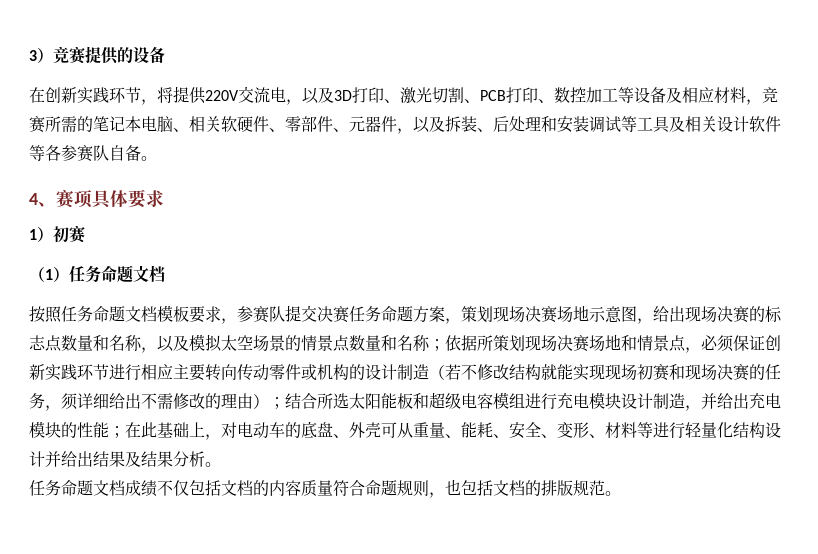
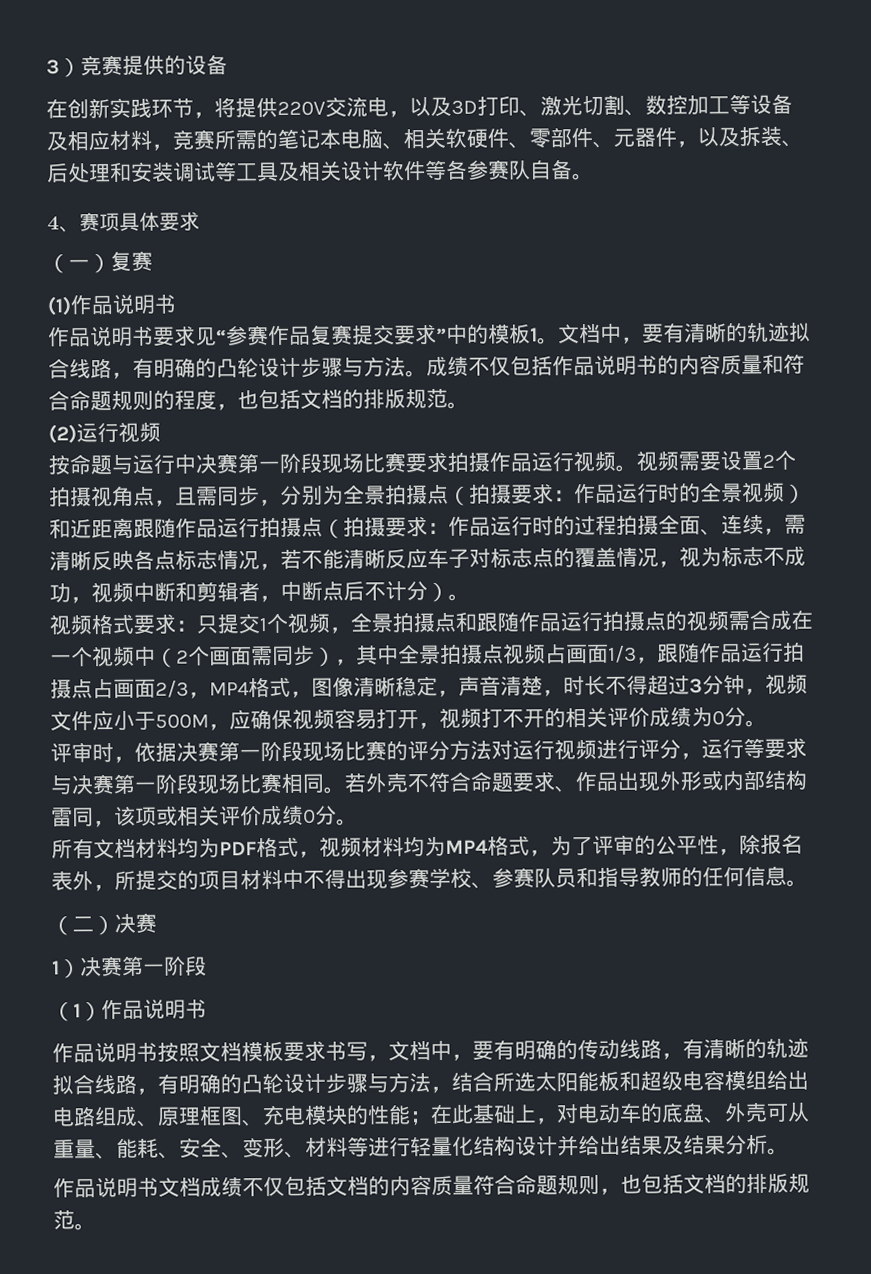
[480,87,554,103] PCB打印、 -> (646, 112) none
[29,225,87,243] // 1）初赛 -> [47,250,153,274] [47,293,176,316] [48,321,811,347] [48,353,805,380] [48,388,469,412] [48,421,161,444] [48,450,796,476] [49,481,806,508] [49,514,806,540] [49,546,806,571] [49,580,470,604] [49,609,813,636] [50,641,805,668] [50,673,808,699] [50,706,767,732] [50,737,807,764] [50,769,807,795] [51,805,358,828] [51,833,803,860] [51,865,808,892] [51,912,157,936] [52,955,207,979] // （一）复赛 // (1)作品说明书 // 作品说明书要求见“参赛作品复赛提交要求”中的模板1。文档中，要有清晰的轨迹拟合线路，有明确的凸轮设计步骤与方法。成绩不仅包括作品说明书的内容质量和符合命题规则的程度，也包括文档的排版规范。 // (2)运行视频 // 按命题与运行中决赛第一阶段现场比赛要求拍摄作品运行视频。视频需要设置2个拍摄视角点，且需同步，分别为全景拍摄点（拍摄要求：作品运行时的全景视频）和近距离跟随作品运行拍摄点（拍摄要求：作品运行时的过程拍摄全面、连续，需清晰反映各点标志情况，若不能清晰反应车子对标志点的覆盖情况，视为标志不成功，视频中断和剪辑者，中断点后不计分）。 // 视频格式要求：只提交1个视频，全景拍摄点和跟随作品运行拍摄点的视频需合成在一个视频中（2个画面需同步），其中全景拍摄点视频占画面1/3，跟随作品运行拍摄点占画面2/3，MP4格式，图像清晰稳定，声音清楚，时长不得超过3分钟，视频文件应小于500M，应确保视频容易打开，视频打不开的相关评价成绩为0分。 // 评审时，依据决赛第一阶段现场比赛的评分方法对运行视频进行评分，运行等要求与决赛第一阶段现场比赛相同。若外壳不符合命题要求、作品出现外形或内部结构雷同，该项或相关评价成绩0分。 // 所有文档材料均为PDF格式，视频材料均为MP4格式，为了评审的公平性，除报名表外，所提交的项目材料中不得出现参赛学校、参赛队员和指导教师的任何信息。 // （二）决赛 // 1）决赛第一阶段
[69,265,165,283] [29,305,782,324] [29,334,781,353] [29,364,781,381] [29,393,285,411] 任务命题文档 // 按照任务命题文档模板要求，参赛队提交决赛任务命题方案，策划现场决赛场地示意图，给出现场决赛的标志点数量和名称，以及模拟太空场景的情景点数量和名称；依据所策划现场决赛场地和情景点，必须保证创新实践环节进行相应主要转向传动零件或机构的设计制造（若不修改结构就能实现现场初赛和现场决赛的任务，须详细给出不需修改的理由）； -> [101,998,207,1020] [52,1037,809,1063] [52,1072,452,1095] 作品说明书 // 作品说明书按照文档模板要求书写，文档中，要有明确的传动线路，有清晰的轨迹拟合线路，有明确的凸轮设计步骤与方法，
[525,392,749,411] 进行充电模块设计制造，并给出 -> [766,1069,809,1090] [52,1106,264,1127] 给出电路组成、原理框图、
[29,480,93,496] 任务命题 -> [53,1177,159,1198] 作品说明书

